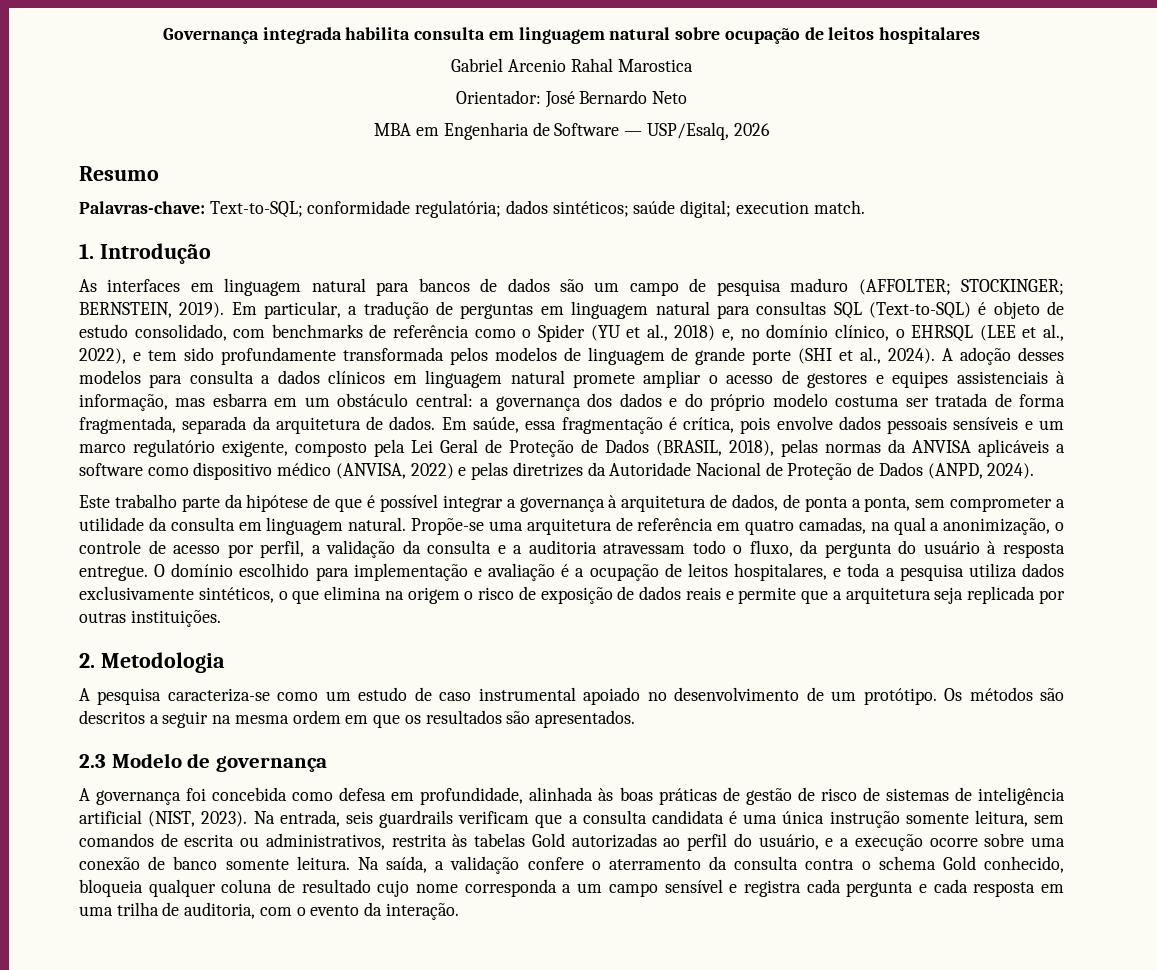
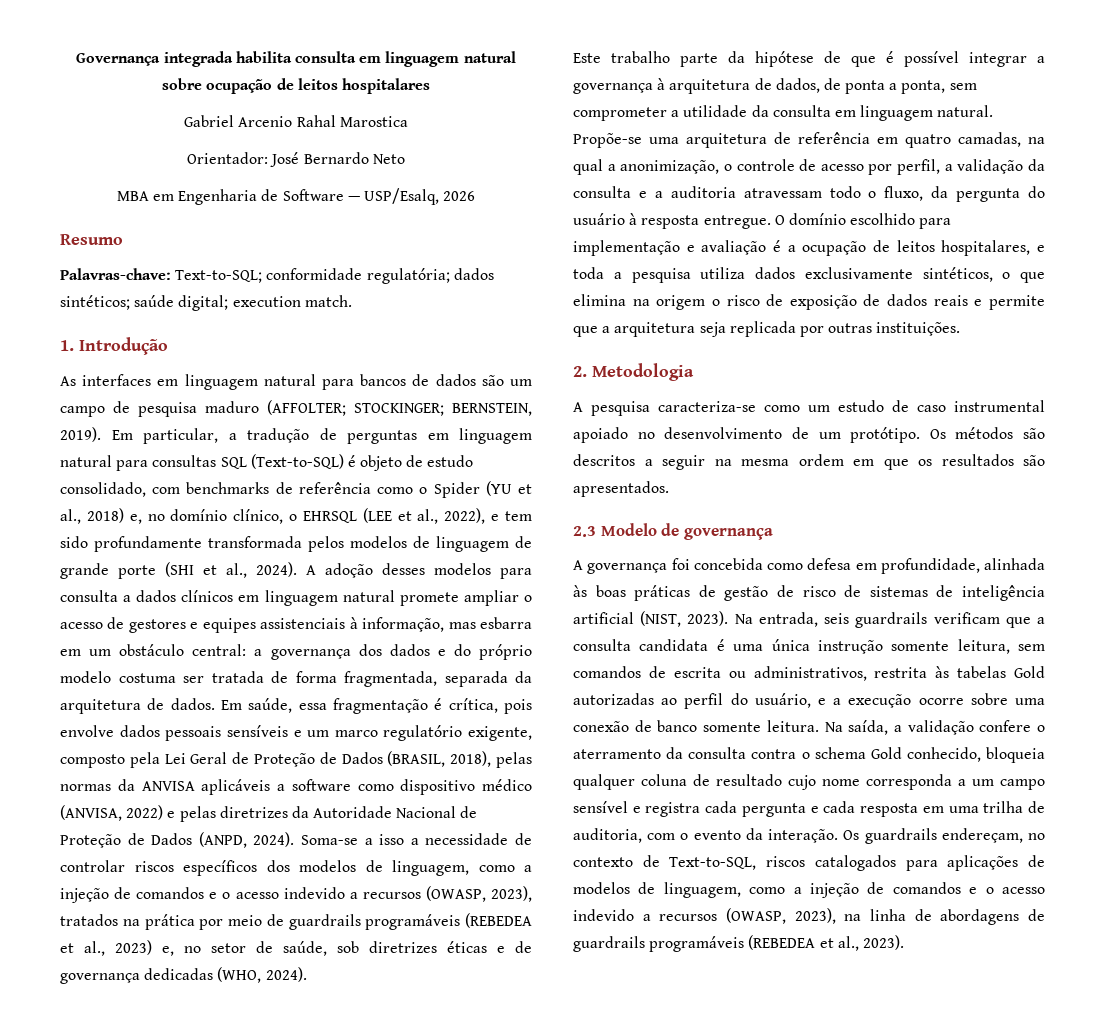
(1035, 471) none -> [301,833,533,845] [60,860,532,876] [60,886,532,903] [60,913,532,930] [60,940,532,956] [60,967,307,984] Soma-se a isso a necessidade de controlar riscos específicos dos modelos de linguagem, como a injeção de comandos e o acesso indevido a recursos (OWASP, 2023), tratados na prática por meio de guardrails programáveis (REBEDEA et al., 2023) e, no setor de saúde, sob diretrizes éticas e de governança dedicadas (WHO, 2024).
(459, 911) none -> [843,828,1045,844] [573,855,1045,871] [573,882,1045,898] [573,908,1045,925] [573,935,904,952] Os guardrails endereçam, no contexto de Text-to-SQL, riscos catalogados para aplicações de modelos de linguagem, como a injeção de comandos e o acesso indevido a recursos (OWASP, 2023), na linha de abordagens de guardrails programáveis (REBEDEA et al., 2023).

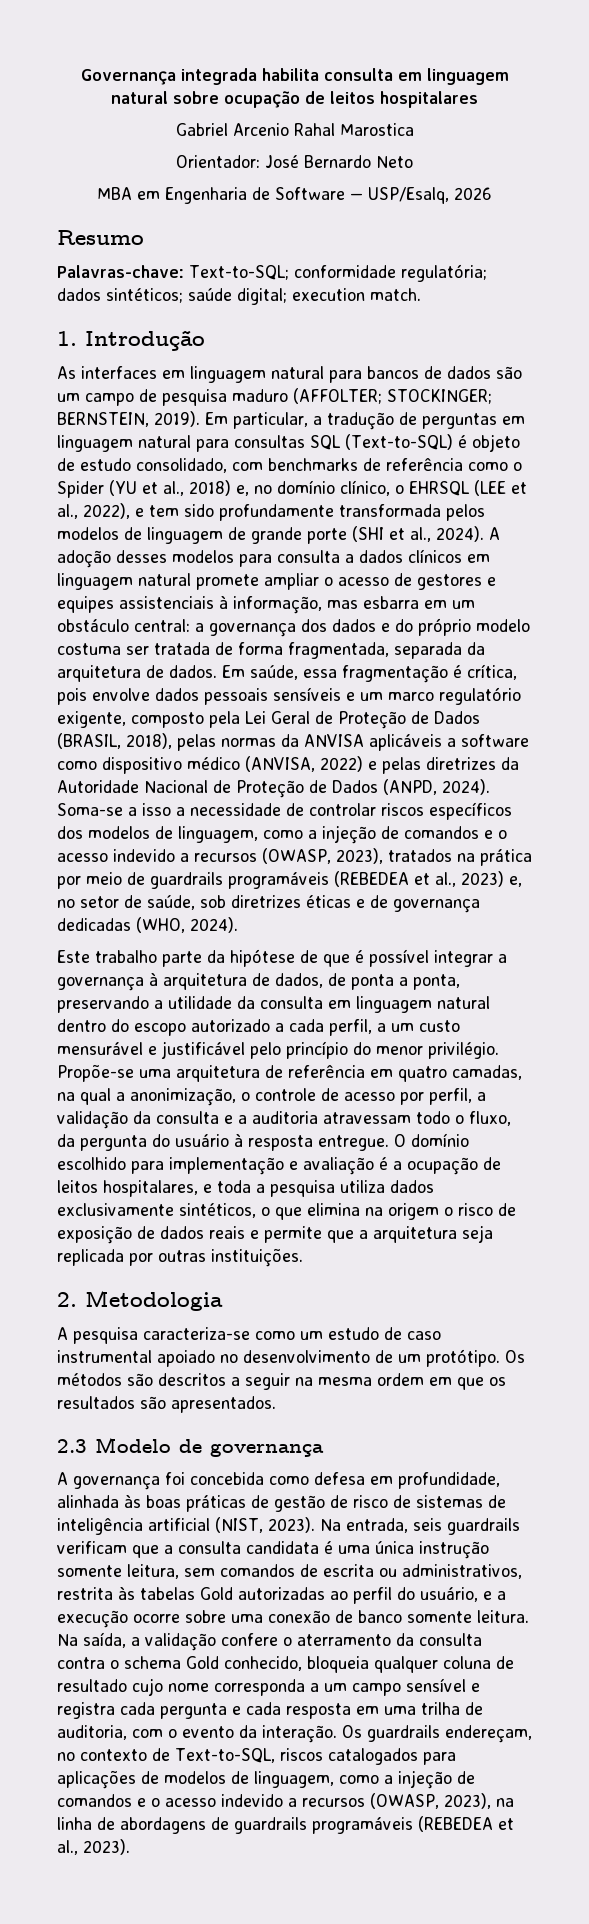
[949,83,977,90] [573,107,667,121] sem comprometer -> [57,996,149,1013] preservando
[937,105,994,117] natural. -> [437,996,490,1009] [57,1019,460,1036] [57,1041,499,1059] natural dentro do escopo autorizado a cada perfil, a um custo mensurável e justificável pelo princípio do menor privilégio.

